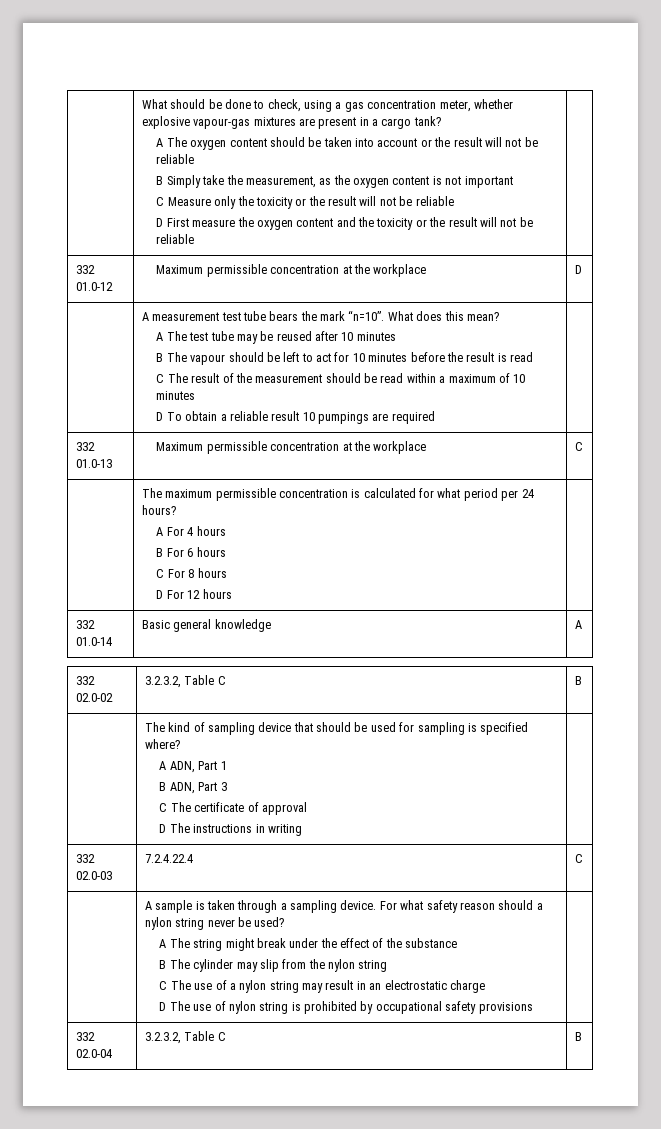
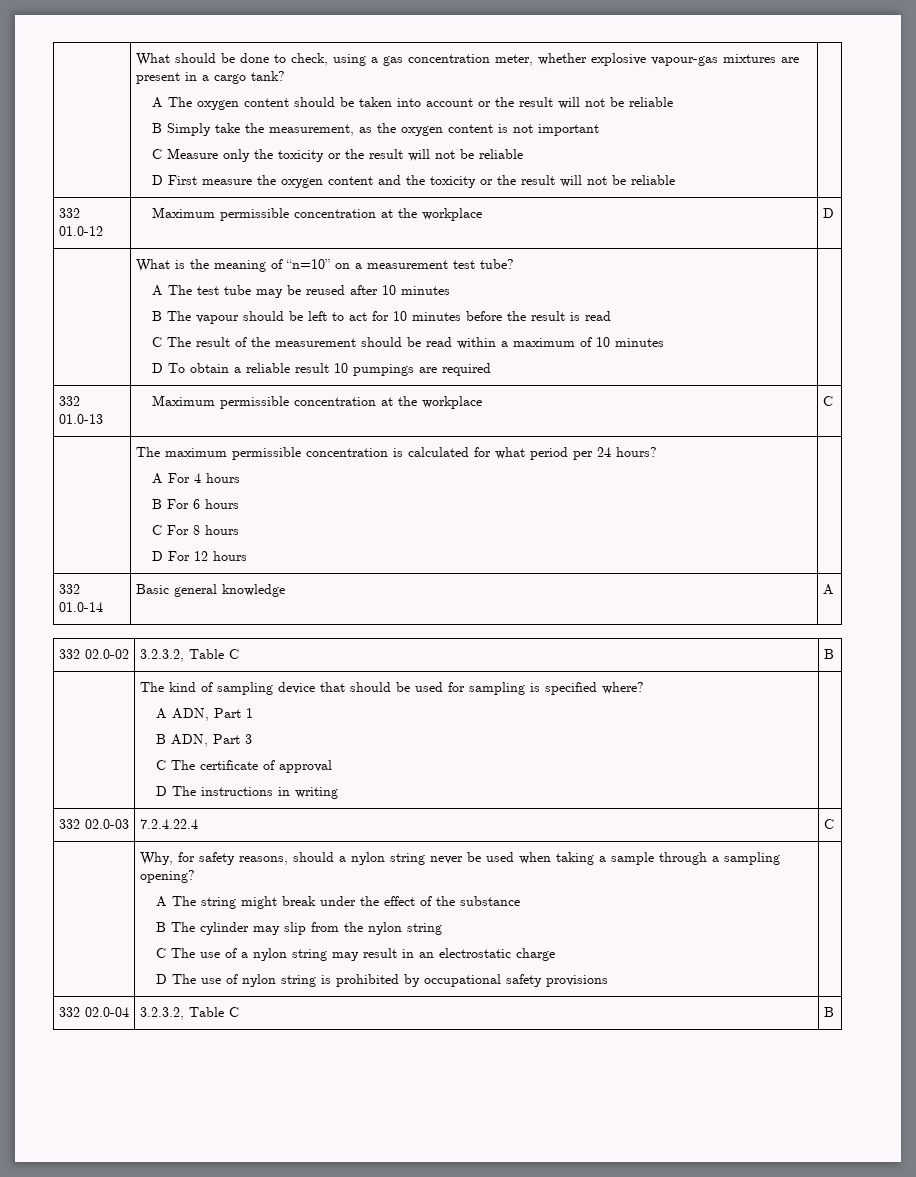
[141,310,499,321] A measurement test tube bears the mark “n=10”. What does this mean? -> [135,259,514,272] What is the meaning of “n=10” on a measurement test tube?
[144,900,495,913] A sample is taken through a sampling device. For what safety reason -> [139,852,288,865] Why, for safety reasons,
[254,917,285,927] used? -> [485,852,780,865] [139,870,195,883] used when taking a sample through a sampling opening?

